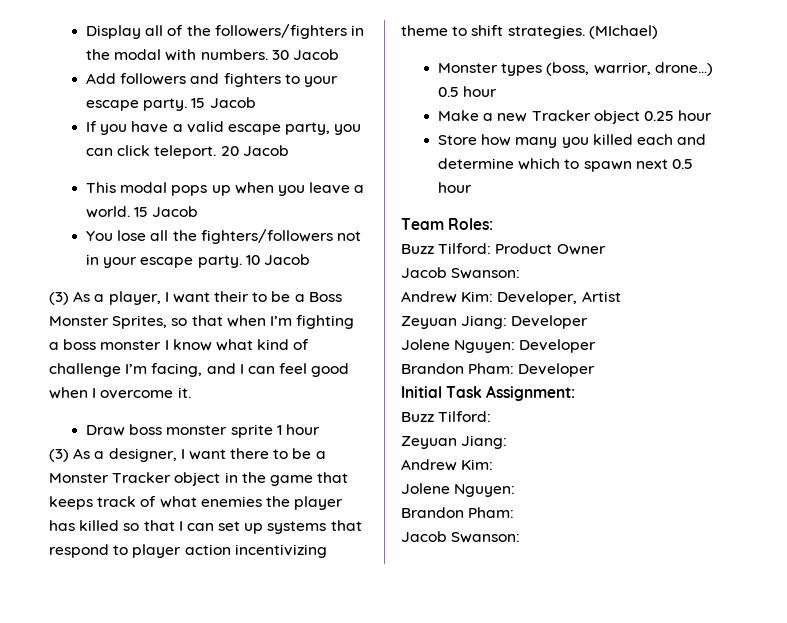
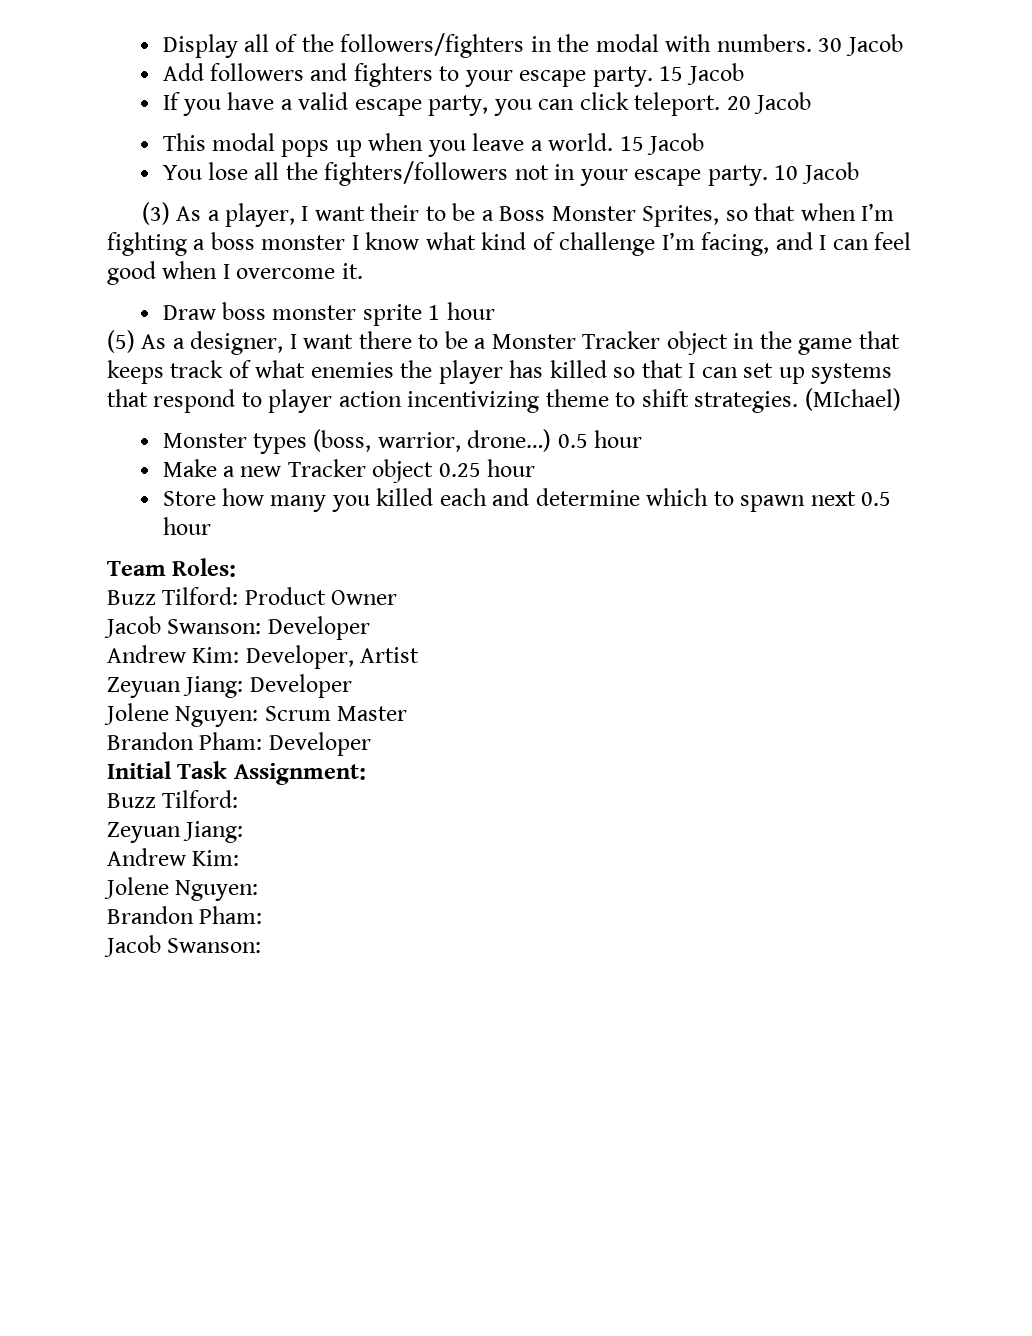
[49,449,69,462] (3) -> [107,330,135,353] (5)
(521, 273) none -> [267,616,370,640] Developer
[519,339,597,353] Developer -> [264,706,408,721] Scrum Master

